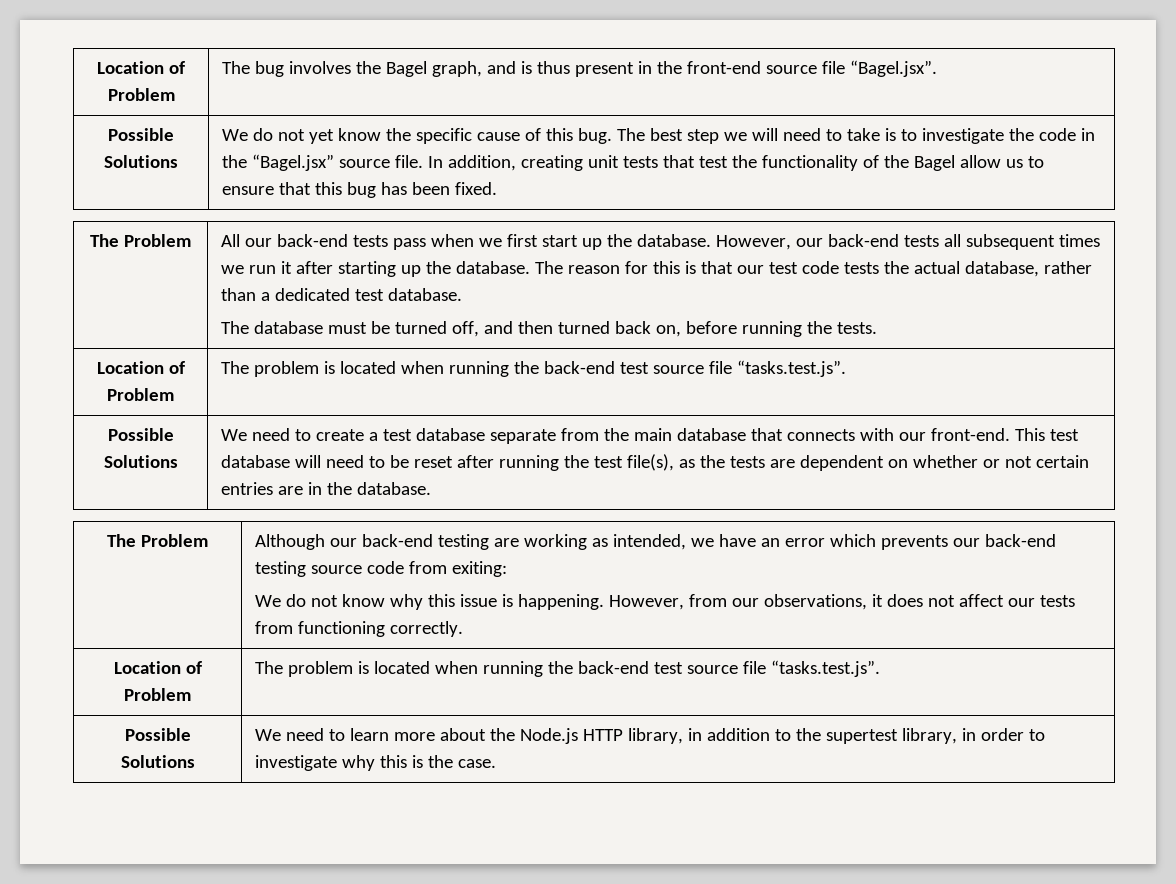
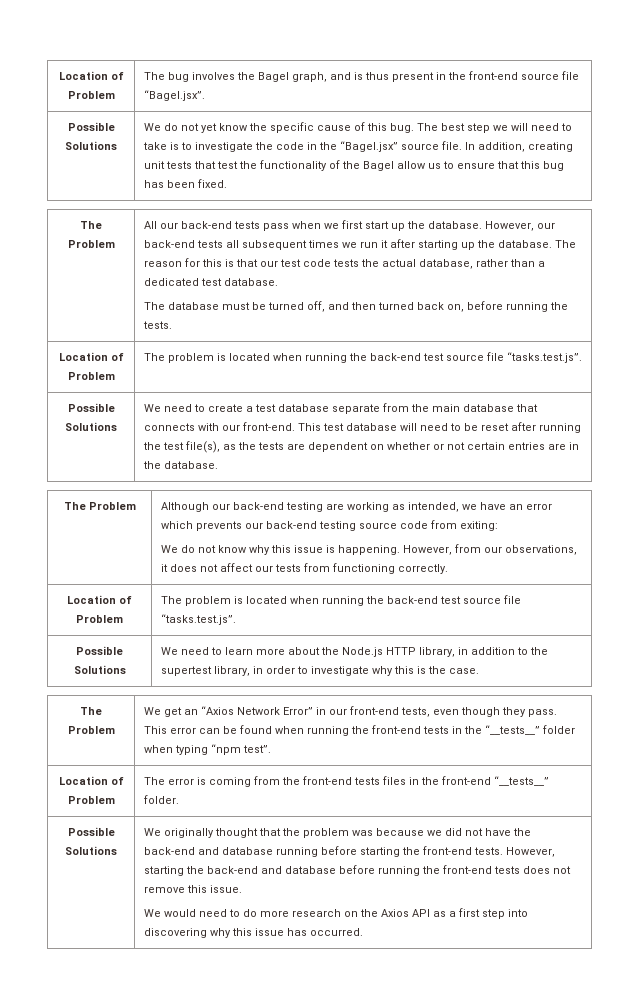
(497, 763) none -> [80,707,102,715] [67,726,115,734] [143,706,557,717] [143,725,575,736] [143,744,271,755] [58,776,124,785] [67,796,115,804] [143,776,549,787] [143,795,179,804] [67,827,115,836] [65,846,117,855] [143,828,531,838] [143,846,555,857] [143,865,571,876] [143,885,242,893] [143,908,528,919] [143,928,363,938] // The Problem | We get an “Axios Network Error” in our front-end tests, even though they pass. This error can be found when running the front-end tests in the “__tests__” folder when typing “npm test”. // Location of Problem | The error is coming from the front-end tests files in the front-end “__tests__” folder. // Possible Solutions | We originally thought that the problem was because we did not have the back-end and database running before starting the front-end tests. However, starting the back-end and database before running the front-end tests does not remove this issue. // We would need to do more research on the Axios API as a first step into discovering why this issue has occurred.

